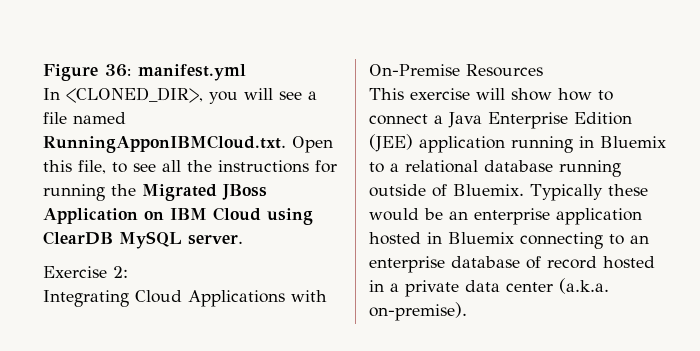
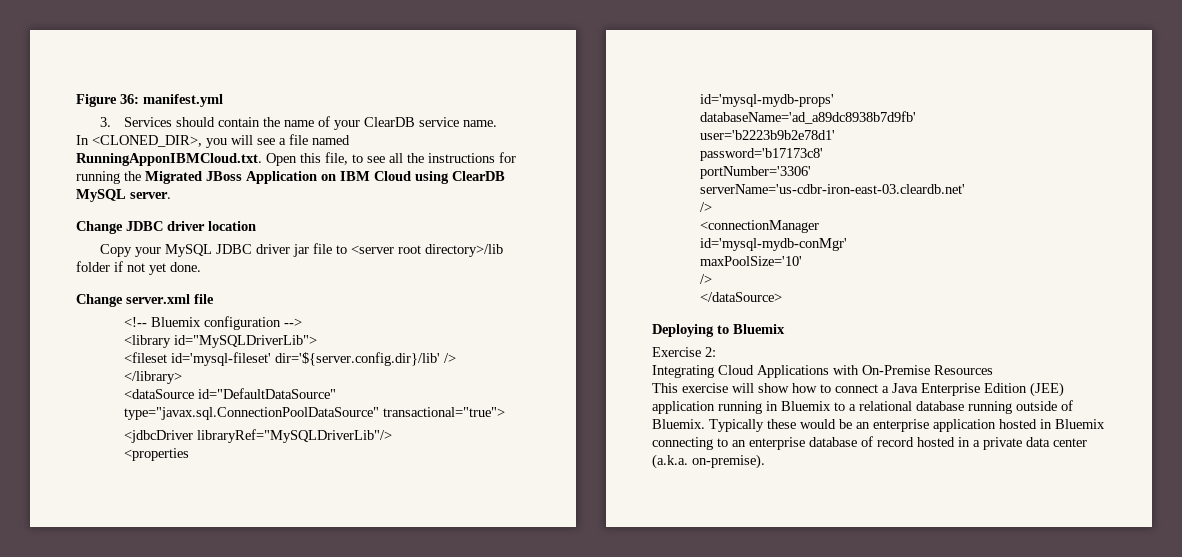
(246, 72) none -> [100,116,498,130] // 3. Services should contain the name of your ClearDB service name.
(243, 239) none -> [76,221,256,234] [100,243,504,257] [76,261,201,275] [76,294,214,307] [124,316,303,330] [124,335,318,348] [124,352,457,366] [124,371,183,384] [124,388,337,399] [124,407,506,420] [124,429,393,443] [124,448,190,461] [700,94,835,107] [700,111,917,124] [700,130,836,140] [700,148,824,161] [700,166,812,179] [700,184,966,194] [700,202,713,212] [700,220,820,233] [700,238,848,251] [700,256,803,266] [700,274,713,284] [700,292,783,302] [652,324,785,337] // Change JDBC driver location // Copy your MySQL JDBC driver jar file to <server root directory>/lib folder if not yet done. // Change server.xml file // <!-- Bluemix configuration --> // <library id="MySQLDriverLib"> // <fileset id='mysql-fileset' dir='${server.config.dir}/lib' /> // </library> // <dataSource id="DefaultDataSource" type="javax.sql.ConnectionPoolDataSource" transactional="true"> // <jdbcDriver libraryRef="MySQLDriverLib"/> // <properties // id='mysql-mydb-props' // databaseName='ad_a89dc8938b7d9fb' // user='b2223b9b2e78d1' // password='b17173c8' // portNumber='3306' // serverName='us-cdbr-iron-east-03.cleardb.net' // /> // <connectionManager // id='mysql-mydb-conMgr' // maxPoolSize='10' // /> // </dataSource> // Deploying to Bluemix

